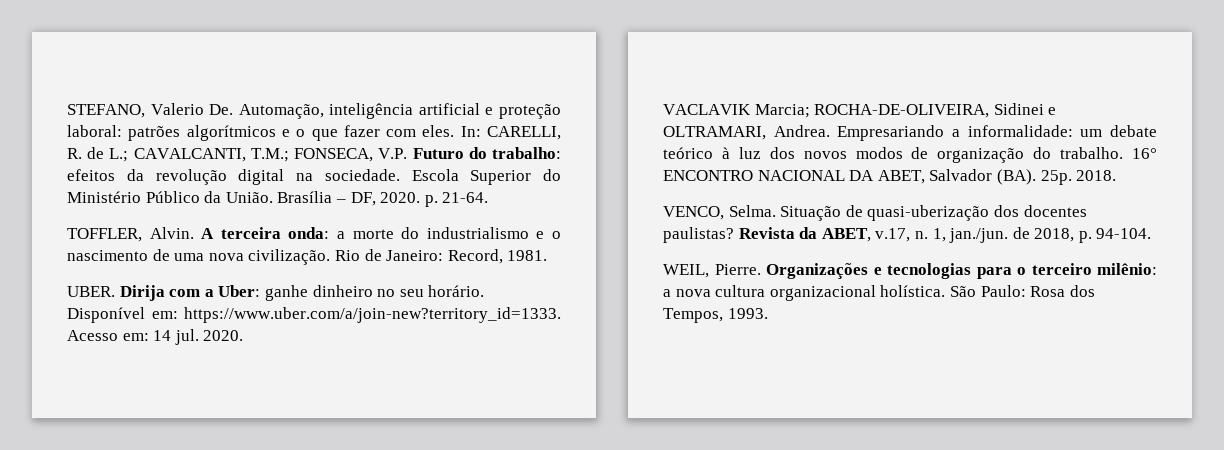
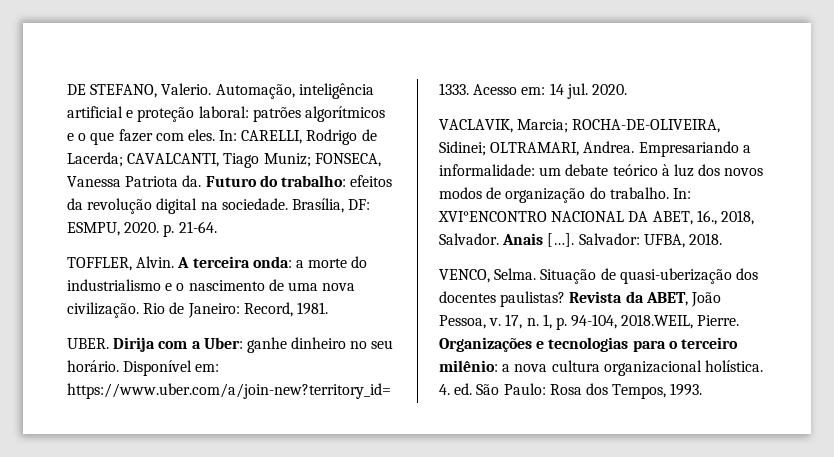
[67,103,234,118] STEFANO, Valerio De. -> [67,83,212,98] DE STEFANO, Valerio.
[67,147,408,162] R. de L.; CAVALCANTI, T.M.; FONSECA, V.P. -> [306,129,377,145] [67,152,381,168] [67,175,202,187] Rodrigo de Lacerda; CAVALCANTI, Tiago Muniz; FONSECA, Vanessa Patriota da.
[411,169,561,185] [67,191,376,206] Escola Superior do Ministério Público da União. Brasília – DF, -> [291,198,371,213] [67,222,120,236] Brasília, DF: ESMPU,
[663,104,751,115] VACLAVIK -> [439,119,513,133] VACLAVIK,
[993,103,1057,115] Sidinei e -> [439,141,486,156] Sidinei;
[1132,148,1157,159] [663,170,753,181] 16° ENCONTRO -> [672,188,691,199] [438,211,547,222] In: XVI°ENCONTRO
[929,169,1072,185] Salvador (BA). 25p. -> [696,210,754,225] [439,233,685,248] 16., 2018, Salvador. Anais […]. Salvador: UFBA,
[875,227,1152,243] [663,264,709,278] v.17, n. 1, jan./jun. de 2018, p. 94-104. // WEIL, -> [690,292,721,307] [439,314,694,330] João Pessoa, v. 17, n. 1, p. 94-104, 2018.WEIL,
(946, 291) none -> [439,383,473,395] 4. ed.

